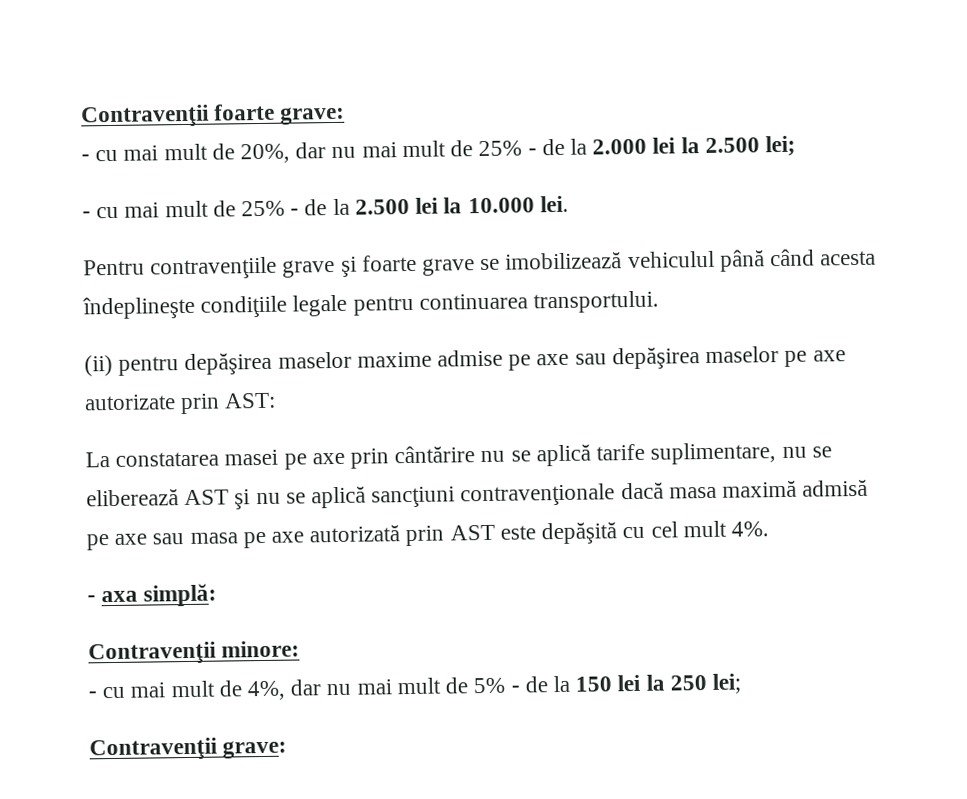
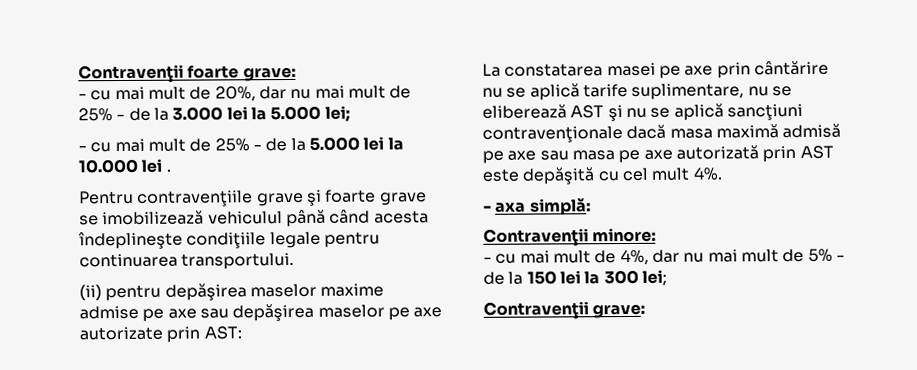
[592,137,760,155] 2.000 lei la 2.500 -> [172,105,322,121] 3.000 lei la 5.000
[354,198,410,215] 2.500 -> [308,136,360,151] 5.000
[539,195,569,213] lei. -> [141,158,171,173] lei .
[669,675,707,691] 250 -> [603,269,639,285] 300

